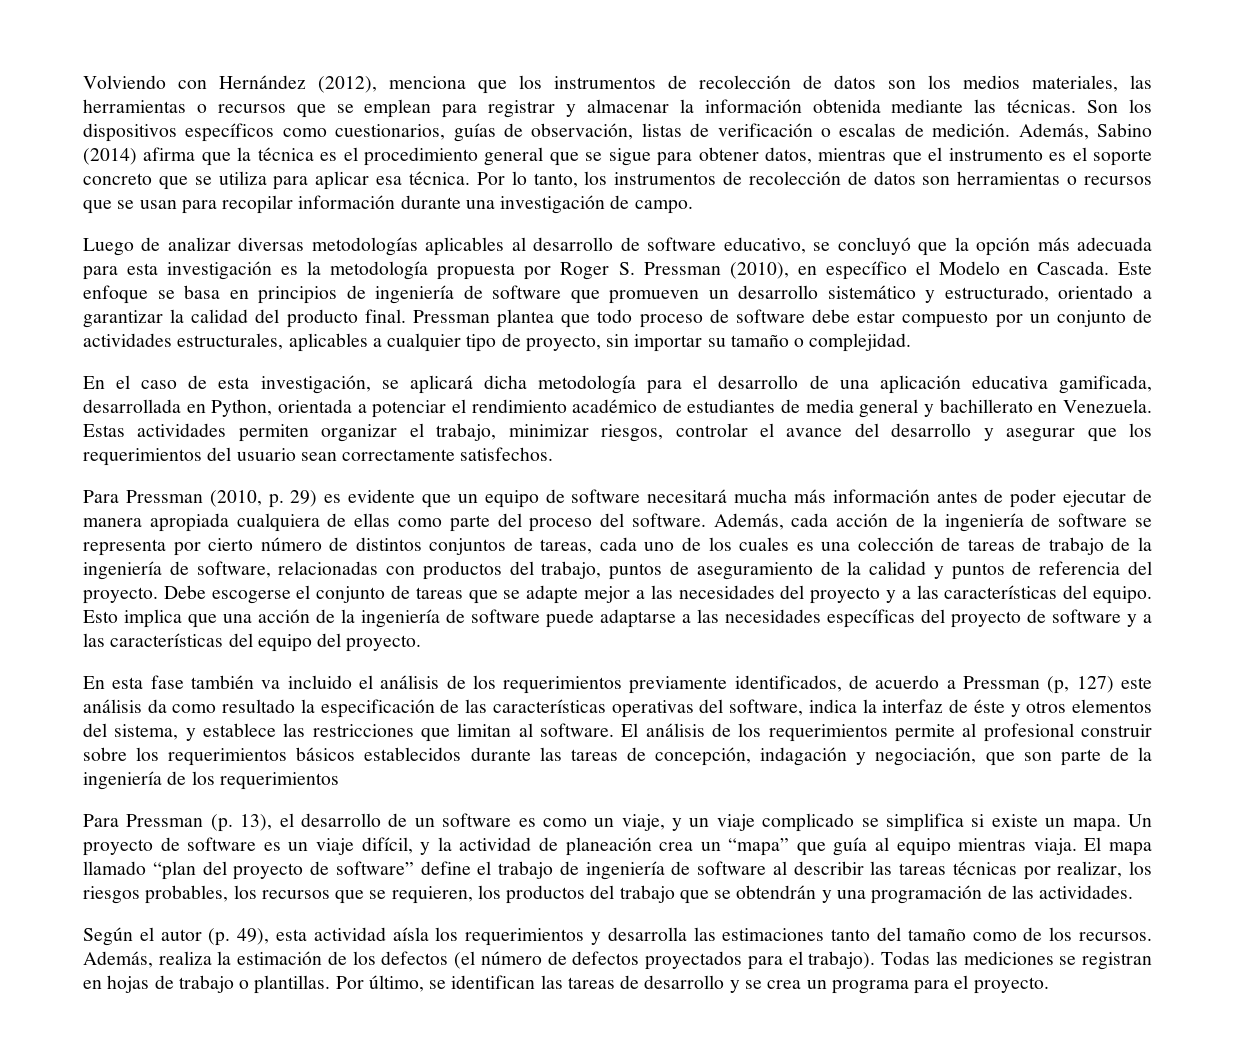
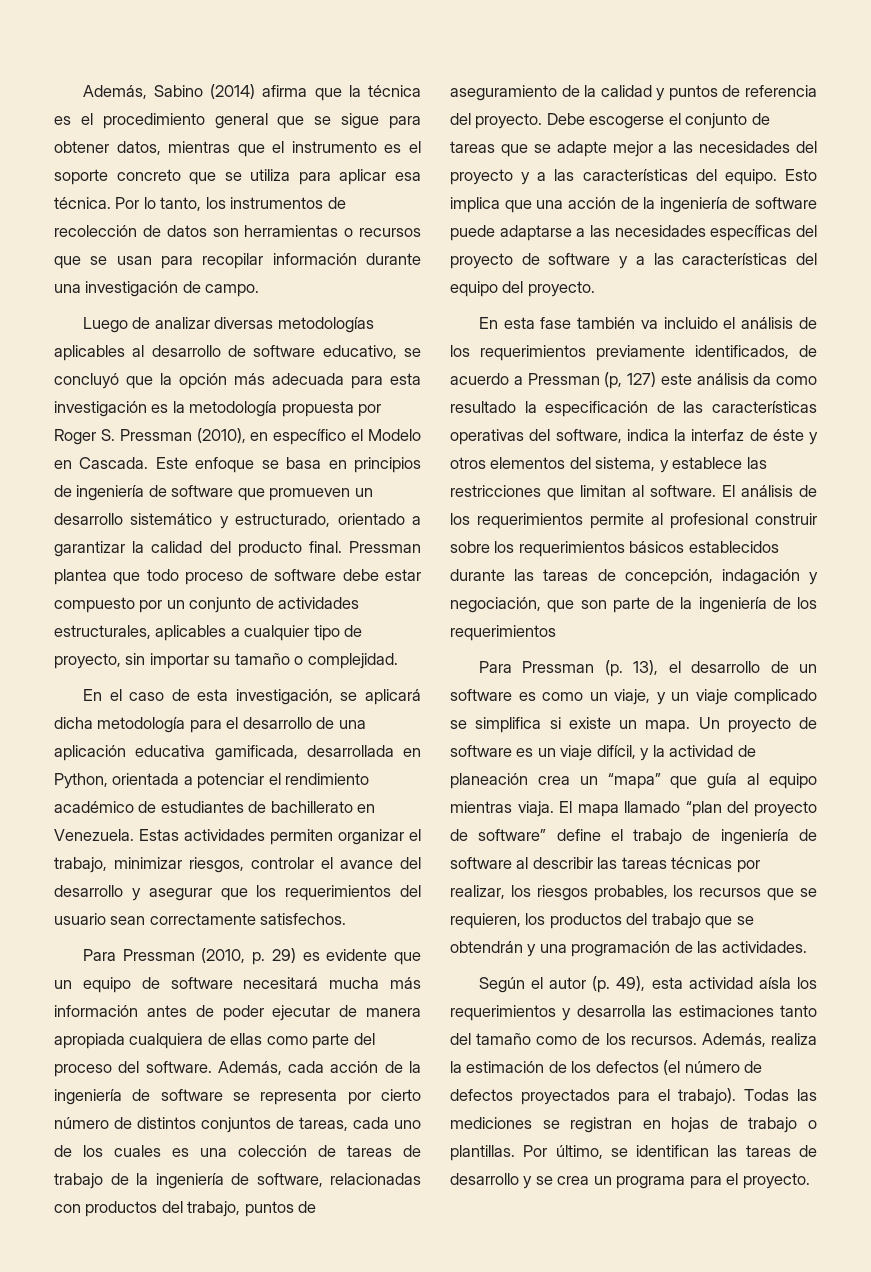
[83,75,1152,94] [83,99,1152,118] [83,123,1011,142] Volviendo con Hernández (2012), menciona que los instrumentos de recolección de datos son los medios materiales, las herramientas o recursos que se emplean para registrar y almacenar la información obtenida mediante las técnicas. Son los dispositivos específicos como cuestionarios, guías de observación, listas de verificación o escalas de medición. -> (82, 92) none
[805,399,935,418] media general y -> (267, 807) none

